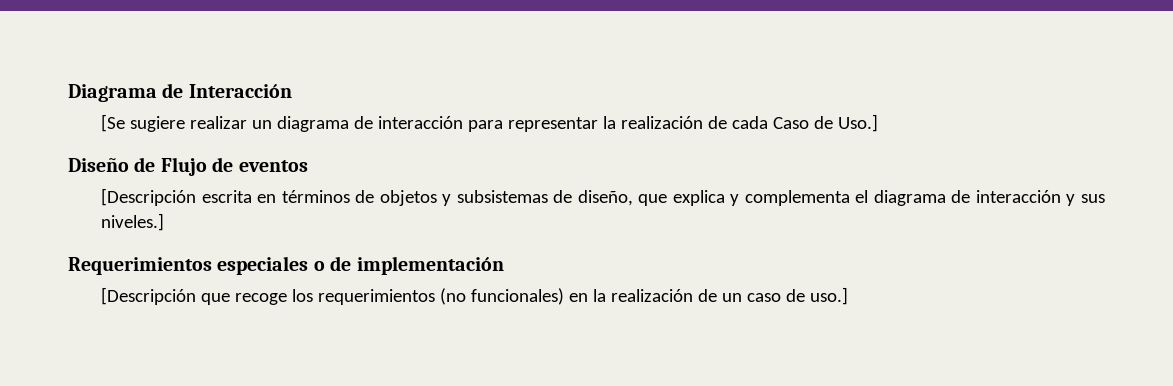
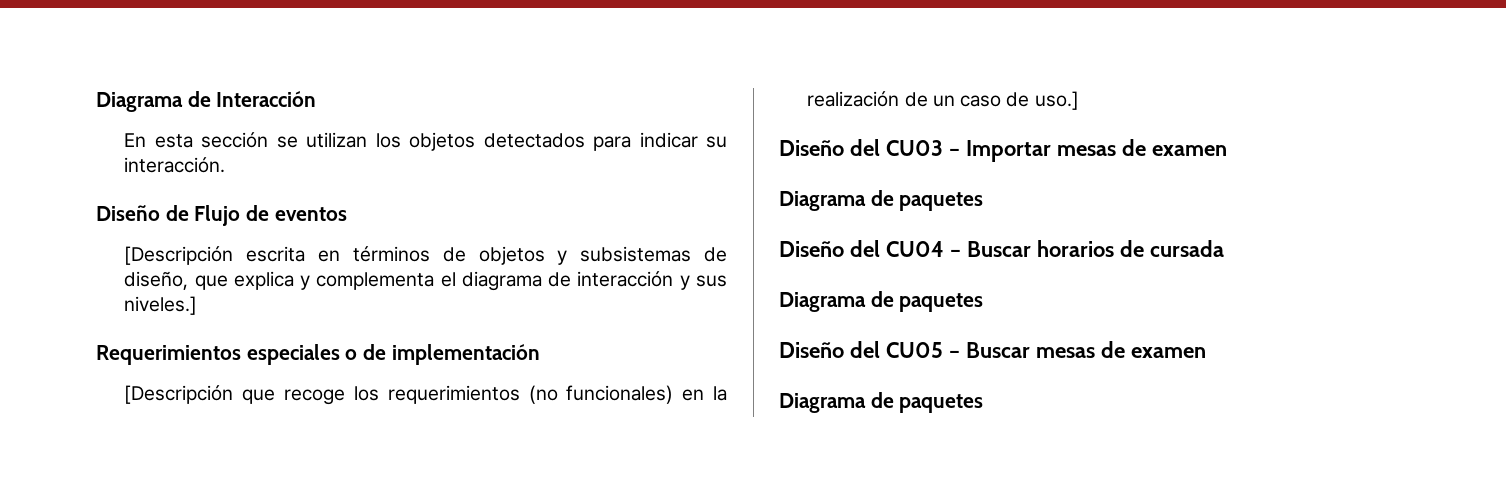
[101,114,878,132] [Se sugiere realizar un diagrama de interacción para representar la realización de cada Caso de Uso.] -> [124,132,727,151] [124,157,226,173] En esta sección se utilizan los objetos detectados para indicar su interacción.
(848, 296) none -> [779,139,1227,162] [779,190,984,211] [779,240,1224,257] [779,291,984,312] [779,341,1206,358] [779,392,984,413] // Diseño del CU03 – Importar mesas de examen // Diagrama de paquetes // Diseño del CU04 – Buscar horarios de cursada // Diagrama de paquetes // Diseño del CU05 – Buscar mesas de examen // Diagrama de paquetes

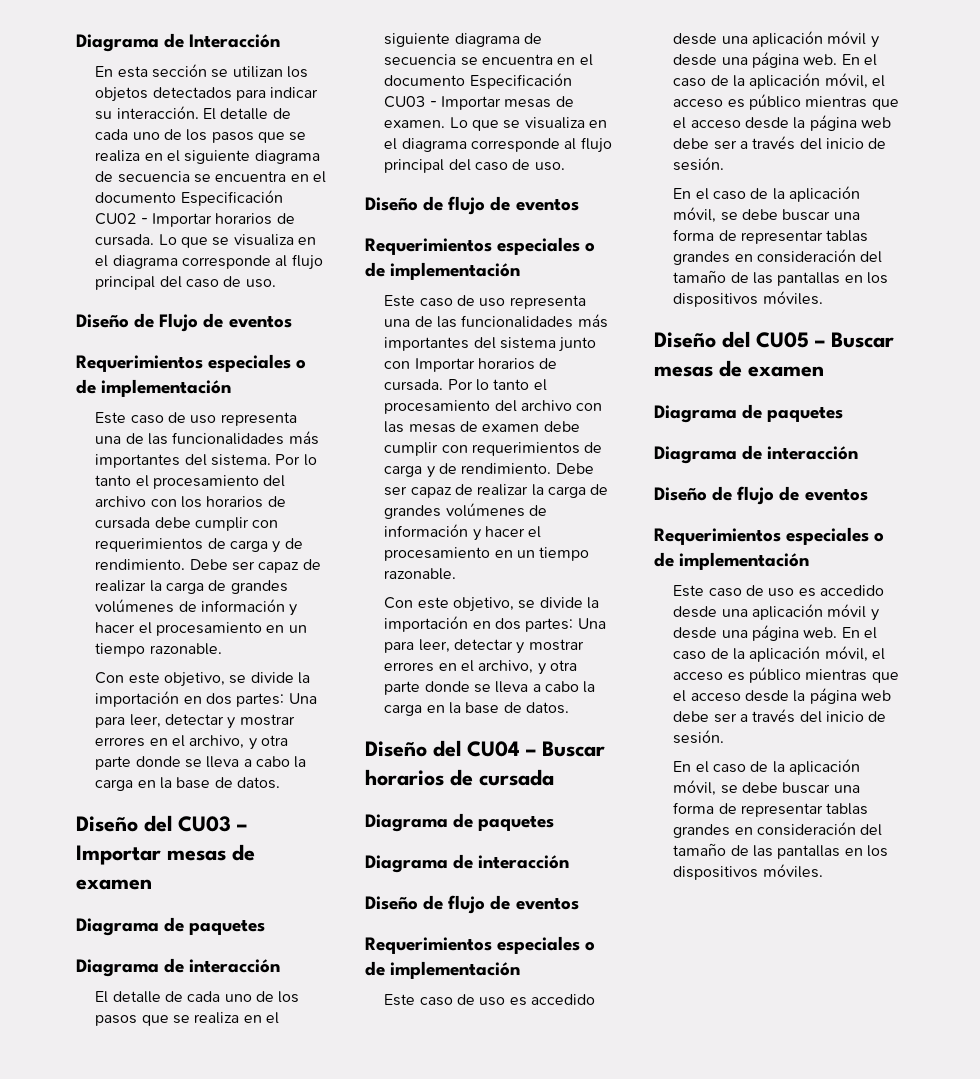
(226, 165) none -> [202,108,291,120] [95,129,307,143] [95,150,320,164] [95,171,326,183] [95,190,283,206] [95,213,295,227] [95,234,316,248] [95,254,323,270] [95,276,276,290] El detalle de cada uno de los pasos que se realiza en el siguiente diagrama de secuencia se encuentra en el documento Especificación CU02 - Importar horarios de cursada. Lo que se visualiza en el diagrama corresponde al flujo principal del caso de uso.
[124,246,727,265] [124,271,727,291] [124,296,198,315] [96,344,540,365] [124,385,727,405] [807,91,1079,110] // [Descripción escrita en términos de objetos y subsistemas de diseño, que explica y complementa el diagrama de interacción y sus niveles.] // Requerimientos especiales o de implementación // [Descripción que recoge los requerimientos (no funcionales) en la realización de un caso de uso.] -> [76,354,307,372] [76,379,232,397] [95,412,297,426] [95,431,319,445] [95,454,317,468] [95,475,286,489] [95,496,286,508] [95,517,279,531] [95,538,303,553] [95,559,321,573] [95,580,288,594] [95,599,298,616] [95,622,307,636] [95,643,222,657] [95,672,310,687] [95,691,317,707] [95,714,295,729] [95,735,288,750] [95,756,307,770] [95,777,280,791] // Requerimientos especiales o de implementación // Este caso de uso representa una de las funcionalidades más importantes del sistema. Por lo tanto el procesamiento del archivo con los horarios de cursada debe cumplir con requerimientos de carga y de rendimiento. Debe ser capaz de realizar la carga de grandes volúmenes de información y hacer el procesamiento en un tiempo razonable. // Con este objetivo, se divide la importación en dos partes: Una para leer, detectar y mostrar errores en el archivo, y otra parte donde se lleva a cabo la carga en la base de datos.
(984, 201) none -> [76,958,281,977] [95,991,300,1003] [95,1012,279,1026] [384,33,542,47] [384,54,593,66] [384,73,572,89] [384,96,574,110] [384,117,607,131] [384,137,612,153] [384,159,565,173] [365,196,579,215] [365,237,596,255] [365,262,521,280] [384,295,586,309] [384,314,608,328] [384,337,597,352] [384,358,558,372] [384,379,547,391] [384,400,603,414] [384,421,580,433] [384,442,603,456] [384,463,594,478] [384,484,609,498] [384,503,547,519] [384,524,542,541] [384,547,590,561] [384,568,457,580] [384,597,599,612] [384,616,606,632] [384,639,584,654] [384,660,577,675] [384,681,596,695] [384,702,569,716] // Diagrama de interacción // El detalle de cada uno de los pasos que se realiza en el siguiente diagrama de secuencia se encuentra en el documento Especificación CU03 - Importar mesas de examen. Lo que se visualiza en el diagrama corresponde al flujo principal del caso de uso. // Diseño de flujo de eventos // Requerimientos especiales o de implementación // Este caso de uso representa una de las funcionalidades más importantes del sistema junto con Importar horarios de cursada. Por lo tanto el procesamiento del archivo con las mesas de examen debe cumplir con requerimientos de carga y de rendimiento. Debe ser capaz de realizar la carga de grandes volúmenes de información y hacer el procesamiento en un tiempo razonable. // Con este objetivo, se divide la importación en dos partes: Una para leer, detectar y mostrar errores en el archivo, y otra parte donde se lleva a cabo la carga en la base de datos.
(984, 302) none -> [365,854,570,873] [365,895,579,914] [365,936,596,954] [365,961,521,979] [384,994,595,1006] [673,31,879,48] [673,52,877,68] [673,73,885,89] [673,94,899,110] [673,115,891,131] [673,136,887,150] [673,157,725,171] [673,186,860,202] [673,207,860,223] [673,229,869,244] [673,249,883,265] [673,270,888,286] [673,291,823,307] // Diagrama de interacción // Diseño de flujo de eventos // Requerimientos especiales o de implementación // Este caso de uso es accedido desde una aplicación móvil y desde una página web. En el caso de la aplicación móvil, el acceso es público mientras que el acceso desde la página web debe ser a través del inicio de sesión. // En el caso de la aplicación móvil, se debe buscar una forma de representar tablas grandes en consideración del tamaño de las pantallas en los dispositivos móviles.
(984, 403) none -> [654,445,859,464] [654,486,868,505] [654,527,885,545] [654,552,810,570] [673,585,884,597] [673,604,879,621] [673,625,877,641] [673,646,885,662] [673,667,899,683] [673,688,891,704] [673,709,887,723] [673,730,725,744] [673,759,860,775] [673,780,860,796] [673,802,869,817] [673,822,883,838] [673,843,888,859] [673,864,823,880] // Diagrama de interacción // Diseño de flujo de eventos // Requerimientos especiales o de implementación // Este caso de uso es accedido desde una aplicación móvil y desde una página web. En el caso de la aplicación móvil, el acceso es público mientras que el acceso desde la página web debe ser a través del inicio de sesión. // En el caso de la aplicación móvil, se debe buscar una forma de representar tablas grandes en consideración del tamaño de las pantallas en los dispositivos móviles.

